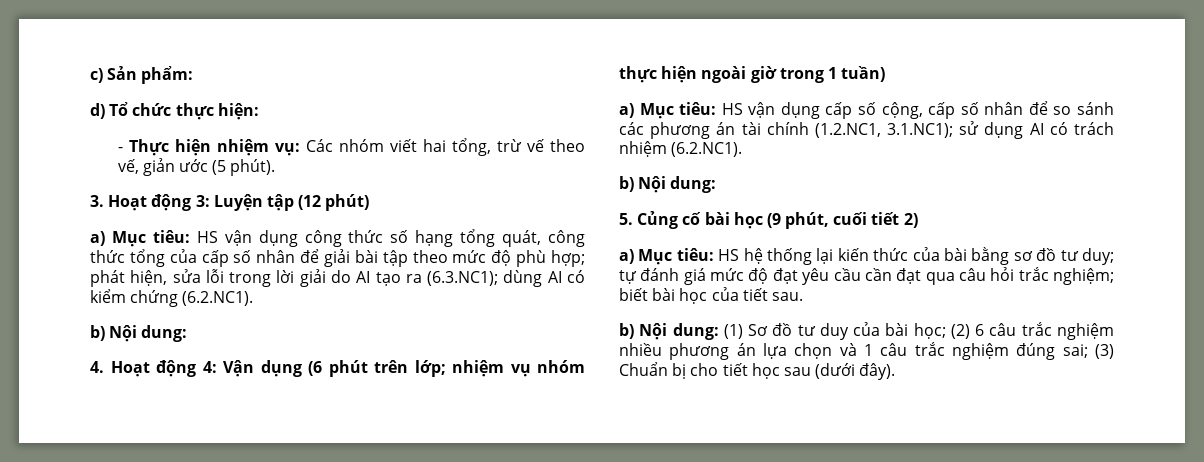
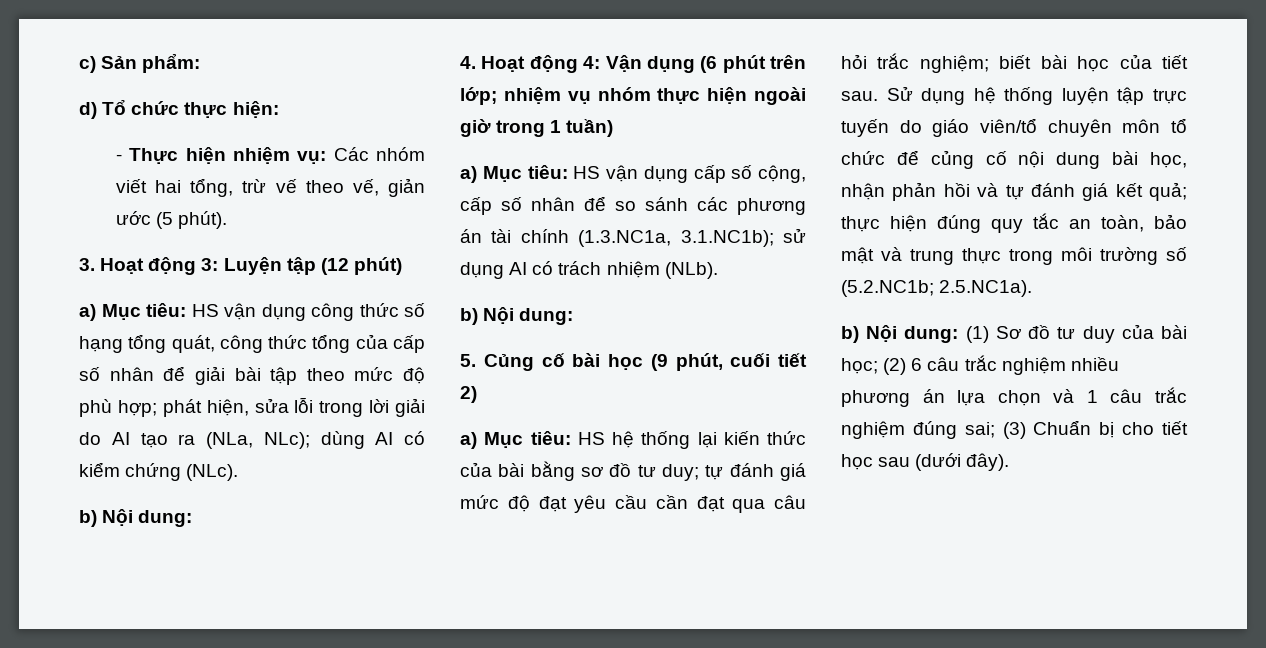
[427,271,499,286] (6.3.NC1); -> [206,432,310,449] (NLa, NLc);
[182,291,254,306] (6.2.NC1). -> [186,464,239,481] (NLc).
[814,123,954,138] (1.2.NC1, 3.1.NC1); -> [578,230,774,247] (1.3.NC1a, 3.1.NC1b);
[671,142,743,157] (6.2.NC1). -> [664,262,718,279] (NLb).
(803, 296) none -> [886,86,1187,105] [841,118,1187,137] [841,150,1187,169] [841,182,1187,201] [841,213,1187,233] [841,247,1187,265] [841,280,1033,297] Sử dụng hệ thống luyện tập trực tuyến do giáo viên/tổ chuyên môn tổ chức để củng cố nội dung bài học, nhận phản hồi và tự đánh giá kết quả; thực hiện đúng quy tắc an toàn, bảo mật và trung thực trong môi trường số (5.2.NC1b; 2.5.NC1a).

